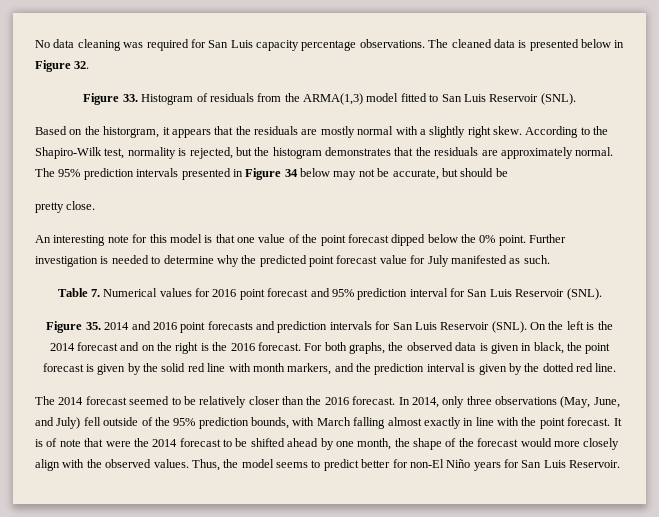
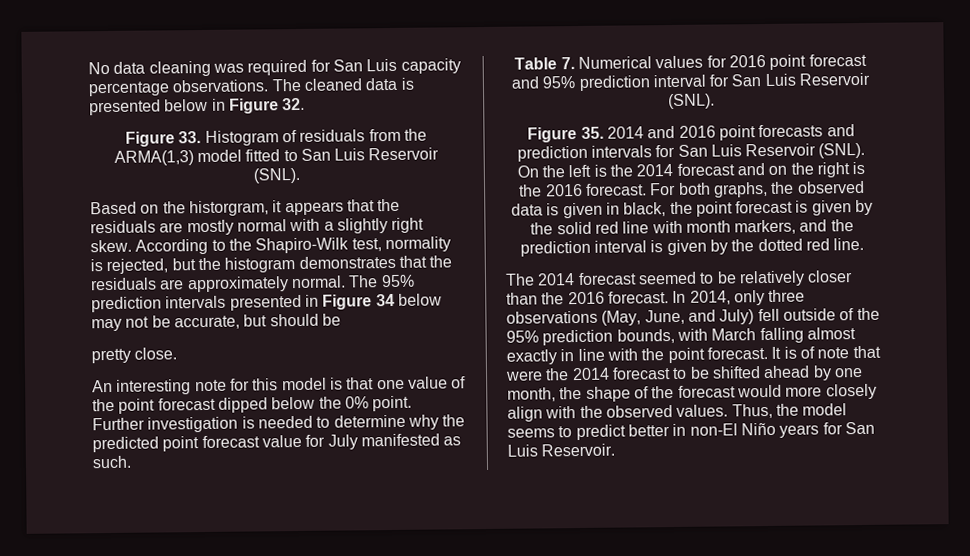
[392,459,408,468] for -> [672,423,687,437] in

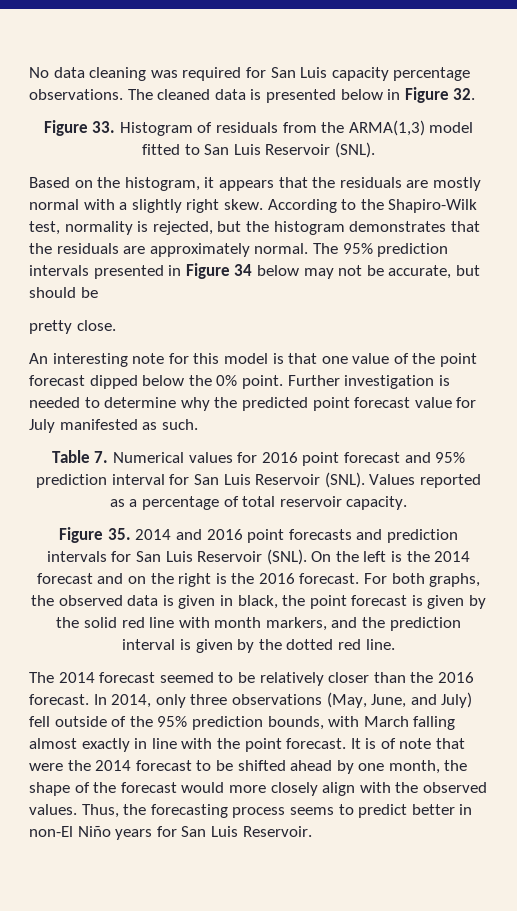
[188,200,269,217] historgram, -> [124,177,200,191] histogram,
(715, 101) none -> [369,474,481,488] [109,496,408,510] Values reported as a percentage of total reservoir capacity.
[802,403,848,416] model -> [150,804,286,818] forecasting process

